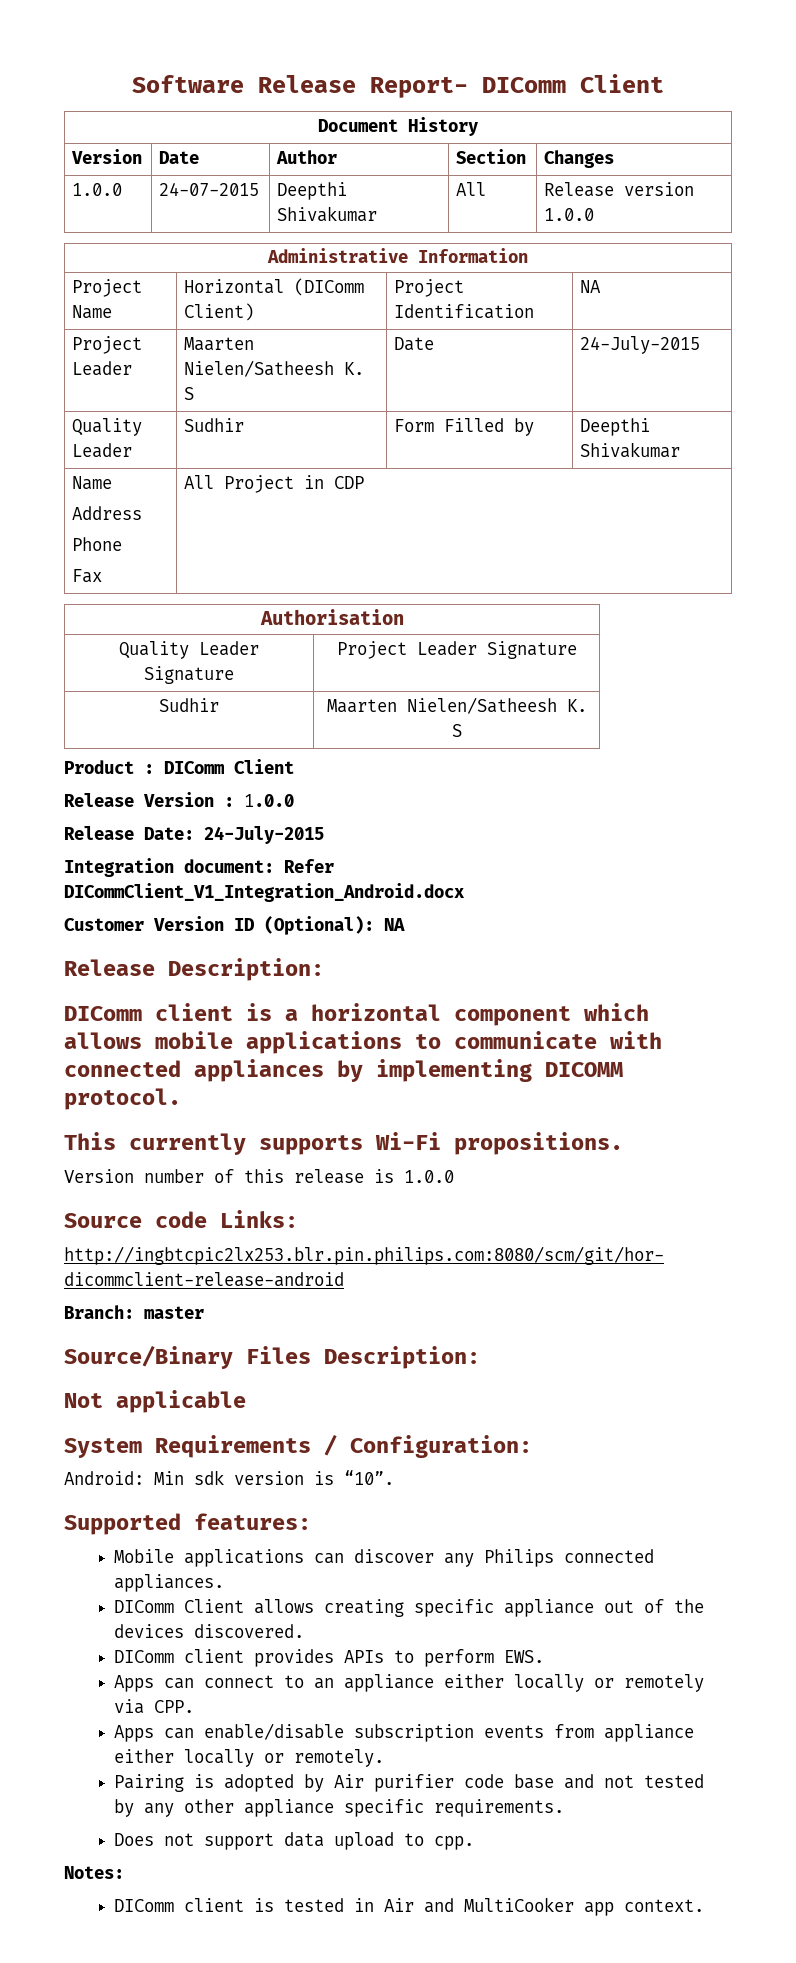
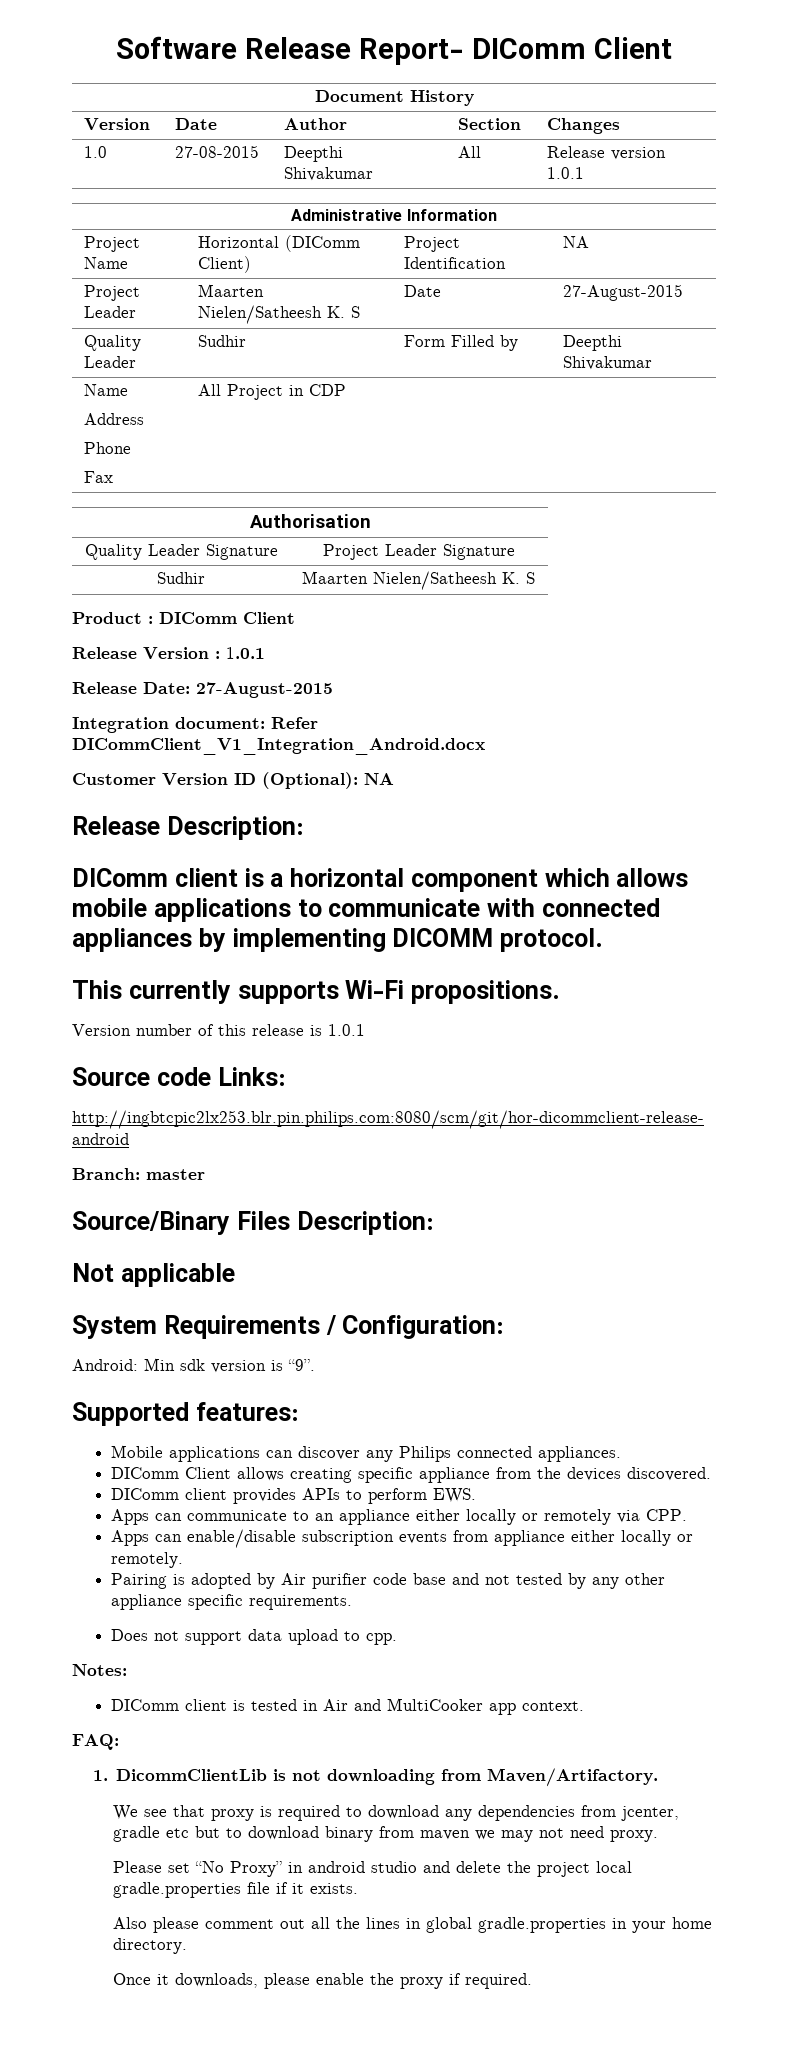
[72,183,123,196] [159,182,260,196] 1.0.0 | 24-07-2015 -> [84,146,108,158] [175,145,260,158] 1.0 | 27-08-2015
[544,208,595,221] 1.0.0 -> [547,167,585,179] 1.0.1
[580,336,701,354] 24-July-2015 -> [563,284,684,301] 27-August-2015
[244,794,294,807] 1.0.0 -> [226,647,265,659] 1.0.1
[204,826,324,844] 24-July-2015 -> [196,682,333,698] 27-August-2015
[404,1170,454,1183] 1.0.0 -> [328,1024,365,1036] 1.0.1
[344,1470,394,1485] “10”. -> [288,1359,315,1371] “9”.
[603,1599,664,1613] out of -> [495,1467,531,1479] from
[203,1675,274,1688] connect -> [186,1510,287,1521] communicate
(704, 1905) none -> [72,1734,119,1750] [92,1768,658,1787] [113,1805,680,1821] [113,1826,659,1842] [113,1861,633,1877] [113,1882,359,1898] [113,1917,713,1933] [113,1938,188,1954] [113,1973,533,1989] // FAQ: // 1. DicommClientLib is not downloading from Maven/Artifactory. // We see that proxy is required to download any dependencies from jcenter, gradle etc but to download binary from maven we may not need proxy. // Please set “No Proxy” in android studio and delete the project local gradle.properties file if it exists. // Also please comment out all the lines in global gradle.properties in your home directory. // Once it downloads, please enable the proxy if required.

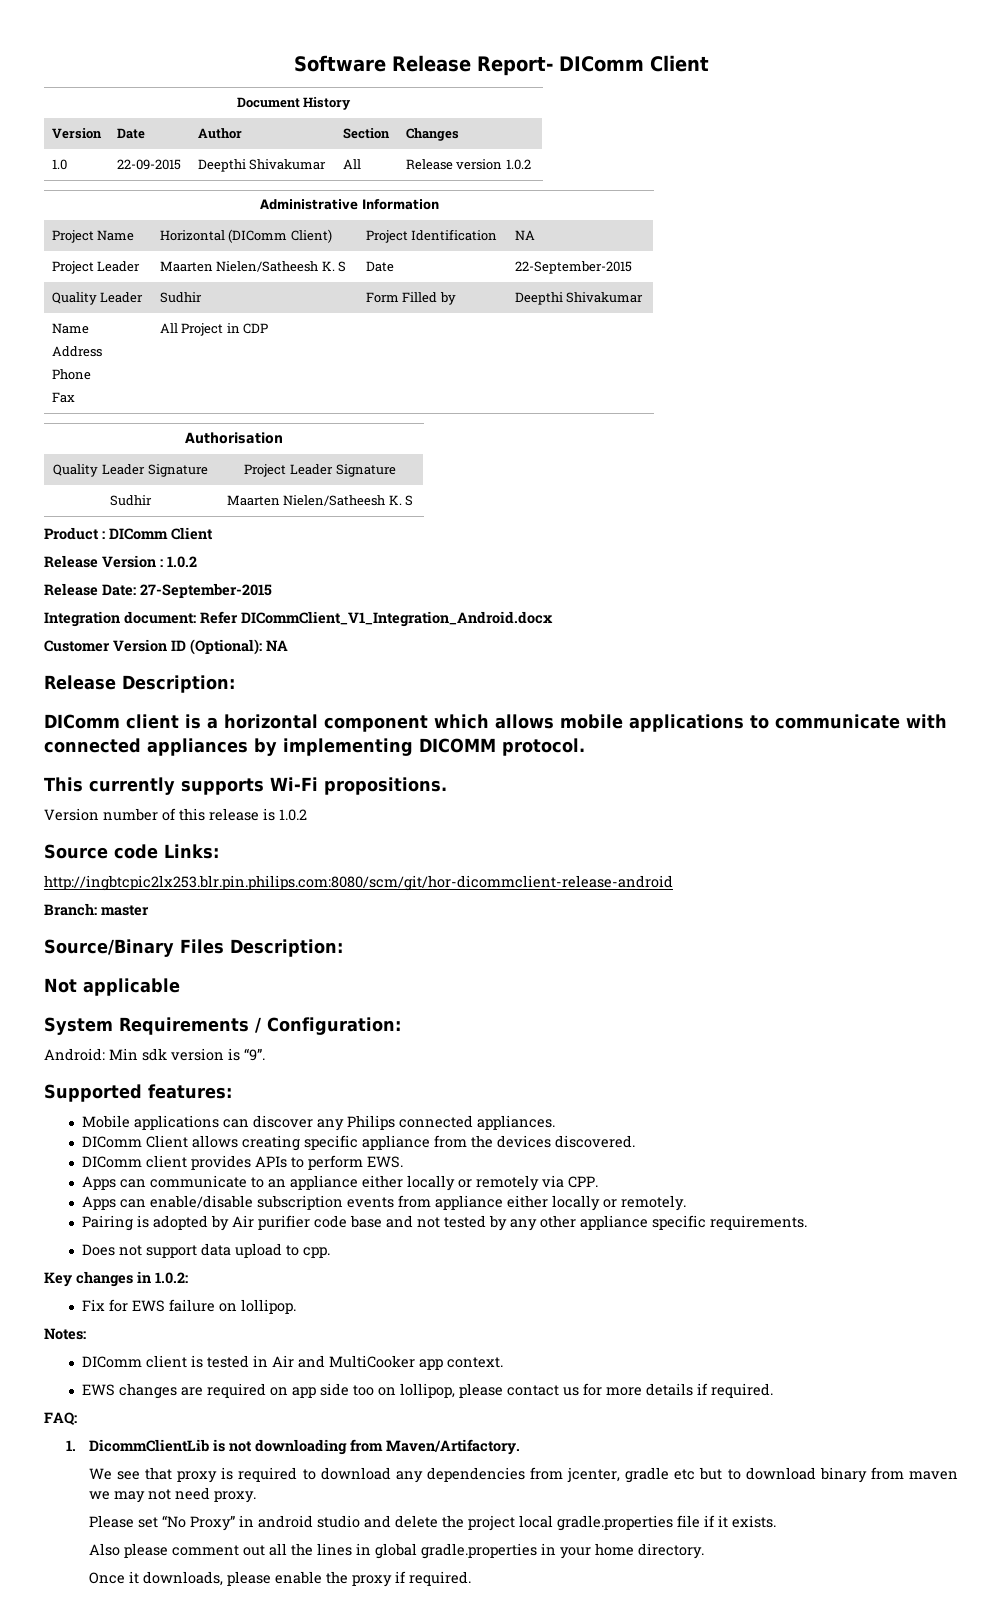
[175,145,260,158] 27-08-2015 -> [116,159,181,170] 22-09-2015
[547,167,585,179] 1.0.1 -> [505,159,531,170] 1.0.2
[563,284,684,301] 27-August-2015 -> [514,261,632,274] 22-September-2015
[226,647,265,659] 1.0.1 -> [167,556,197,568] 1.0.2
[196,682,333,698] 27-August-2015 -> [140,583,272,598] 27-September-2015
[328,1024,365,1036] 1.0.1 -> [279,809,307,821] 1.0.2
(397, 1639) none -> [44,1271,188,1287] [82,1299,297,1314] // Key changes in 1.0.2: // Fix for EWS failure on lollipop.
(584, 1706) none -> [82,1383,774,1399] // EWS changes are required on app side too on lollipop, please contact us for more details if required.

